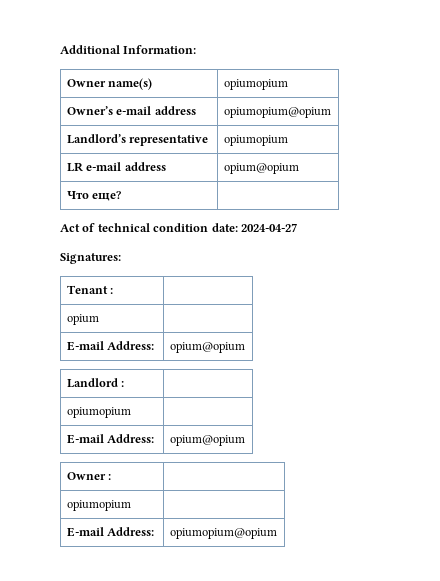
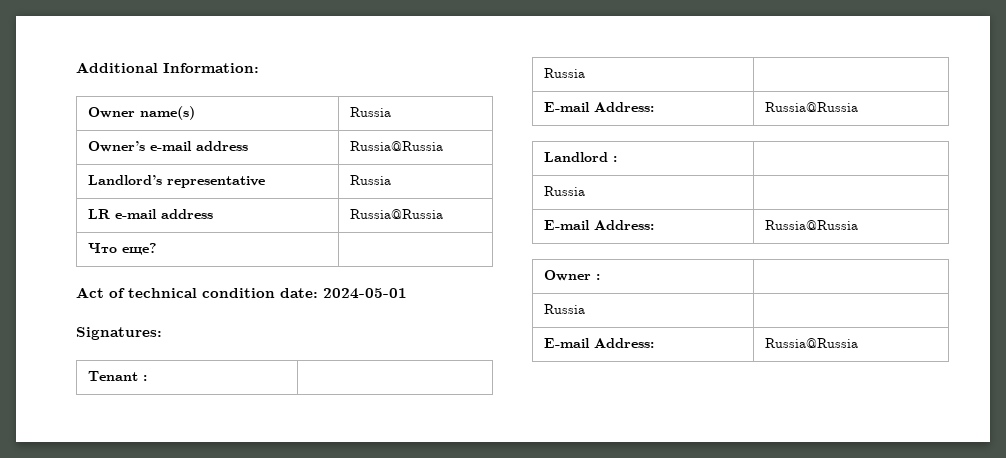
[223,79,288,90] opiumopium -> [349,107,391,117] Russia
[223,107,331,118] opiumopium@opium -> [349,141,443,151] Russia@Russia
[223,135,288,146] opiumopium -> [349,175,391,185] Russia
[223,163,299,174] opium@opium -> [349,209,443,219] Russia@Russia
[240,223,297,232] 2024-04-27 -> [323,288,407,299] 2024-05-01
[66,314,99,325] [66,341,155,351] [169,342,245,353] opium | // E-mail Address: | opium@opium -> [543,68,585,78] [543,102,654,112] [764,102,858,112] Russia | // E-mail Address: | Russia@Russia
[66,407,131,418] [66,434,155,444] [169,435,245,446] opiumopium | // E-mail Address: | opium@opium -> [543,186,585,196] [543,220,654,230] [764,220,858,230] Russia | // E-mail Address: | Russia@Russia
[66,500,131,511] [66,527,155,537] [169,528,277,539] opiumopium | // E-mail Address: | opiumopium@opium -> [543,304,585,314] [543,338,654,348] [764,338,858,348] Russia | // E-mail Address: | Russia@Russia

